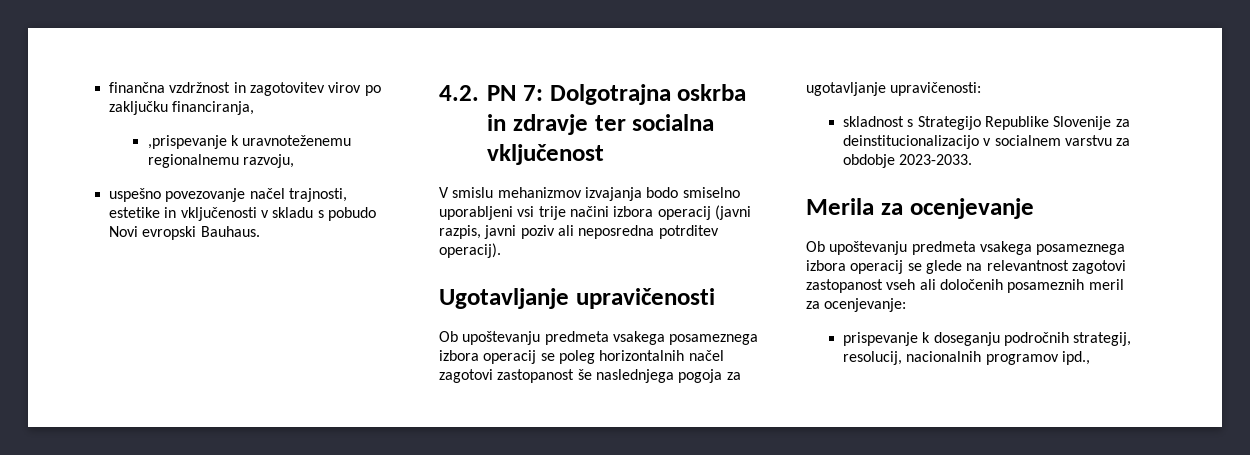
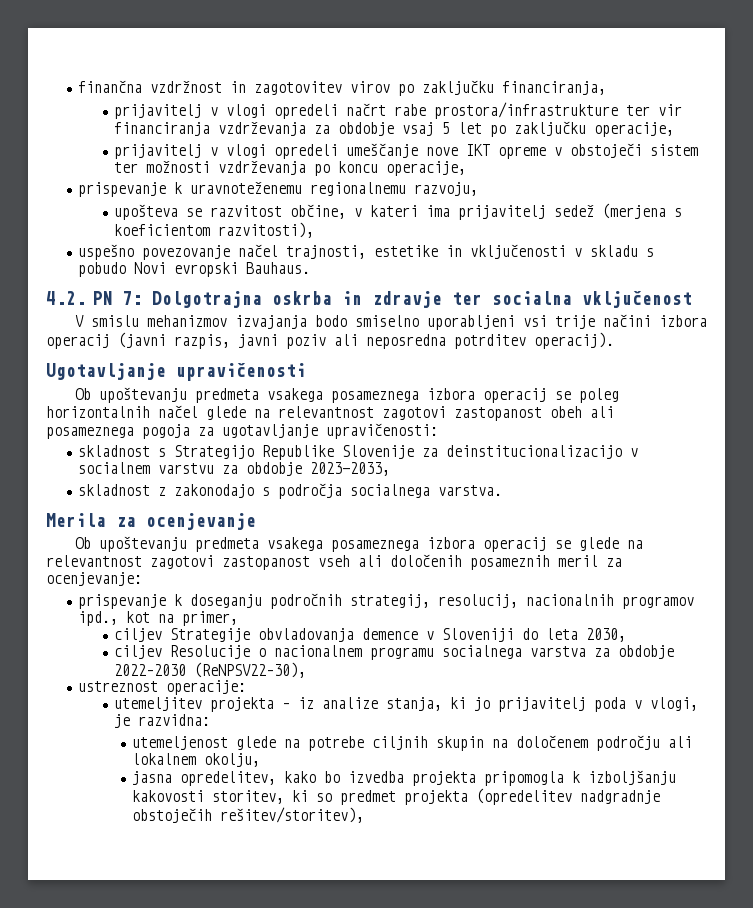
[147,135,352,149] [147,154,295,168] ,prispevanje k uravnoteženemu regionalnemu razvoju, -> [114,102,683,119] [114,121,675,137] [114,143,699,159] [114,161,467,176] [77,182,478,197] [114,203,683,220] [114,222,315,238] prijavitelj v vlogi opredeli načrt rabe prostora/infrastrukture ter vir financiranja vzdrževanja za obdobje vsaj 5 let po zaključku operacije, // prijavitelj v vlogi opredeli umeščanje nove IKT opreme v obstoječi sistem ter možnosti vzdrževanja po koncu operacije, // prispevanje k uravnoteženemu regionalnemu razvoju, // upošteva se razvitost občine, v kateri ima prijavitelj sedež (merjena s koeficientom razvitosti),
[439,369,674,383] zagotovi zastopanost še naslednjega -> [206,406,614,421] [46,427,134,439] glede na relevantnost zagotovi zastopanost obeh ali posameznega
[899,154,973,165] 2023-2033. -> [309,462,390,476] [77,483,502,499] 2023-2033, // skladnost z zakonodajo s področja socialnega varstva.
(1090, 358) none -> [125,611,238,626] [114,628,627,642] [114,645,675,660] [114,662,307,678] [77,680,246,695] [114,697,699,712] [114,714,211,728] [132,735,693,751] [132,753,261,767] [132,770,677,786] [132,788,661,805] [132,807,365,823] kot na primer, // ciljev Strategije obvladovanja demence v Sloveniji do leta 2030, // ciljev Resolucije o nacionalnem programu socialnega varstva za obdobje 2022–2030 (ReNPSV22–30), // ustreznost operacije: // utemeljitev projekta – iz analize stanja, ki jo prijavitelj poda v vlogi, je razvidna: // utemeljenost glede na potrebe ciljnih skupin na določenem področju ali lokalnem okolju, // jasna opredelitev, kako bo izvedba projekta pripomogla k izboljšanju kakovosti storitev, ki so predmet projekta (opredelitev nadgradnje obstoječih rešitev/storitev),

